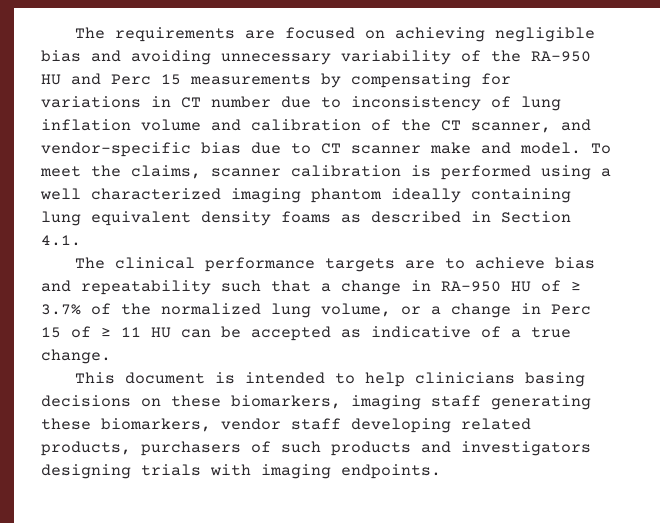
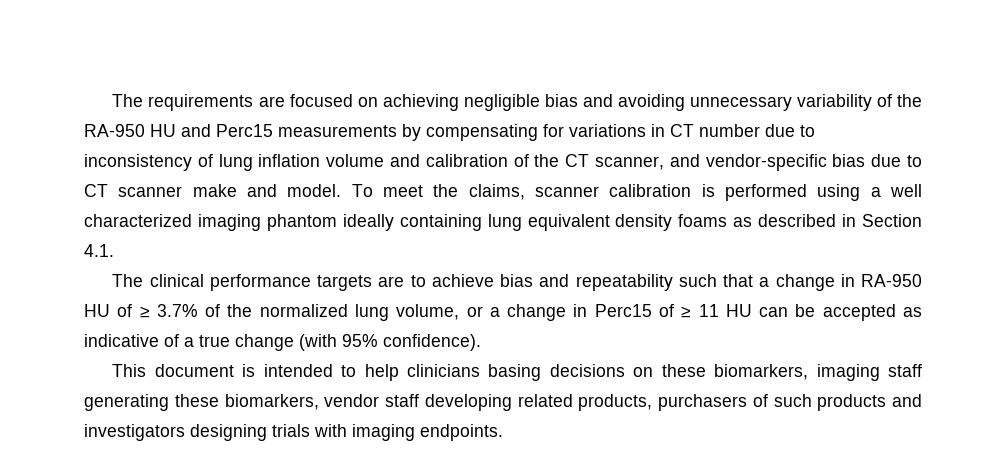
[111,74,181,85] Perc 15 -> [216,124,273,137] Perc15
[551,304,591,315] [41,327,61,338] Perc 15 -> [594,304,652,317] Perc15
[41,349,111,364] change. -> [235,334,481,351] change (with 95% confidence).

